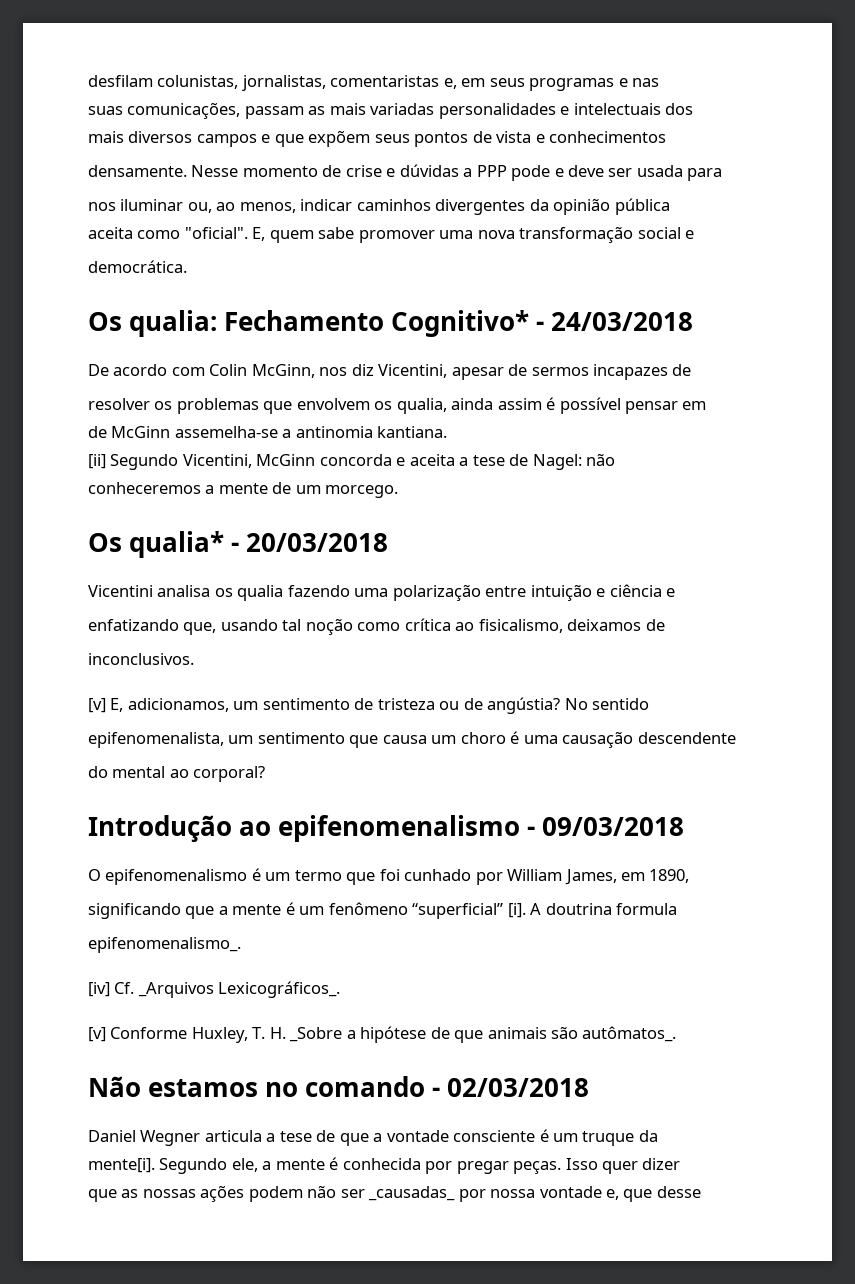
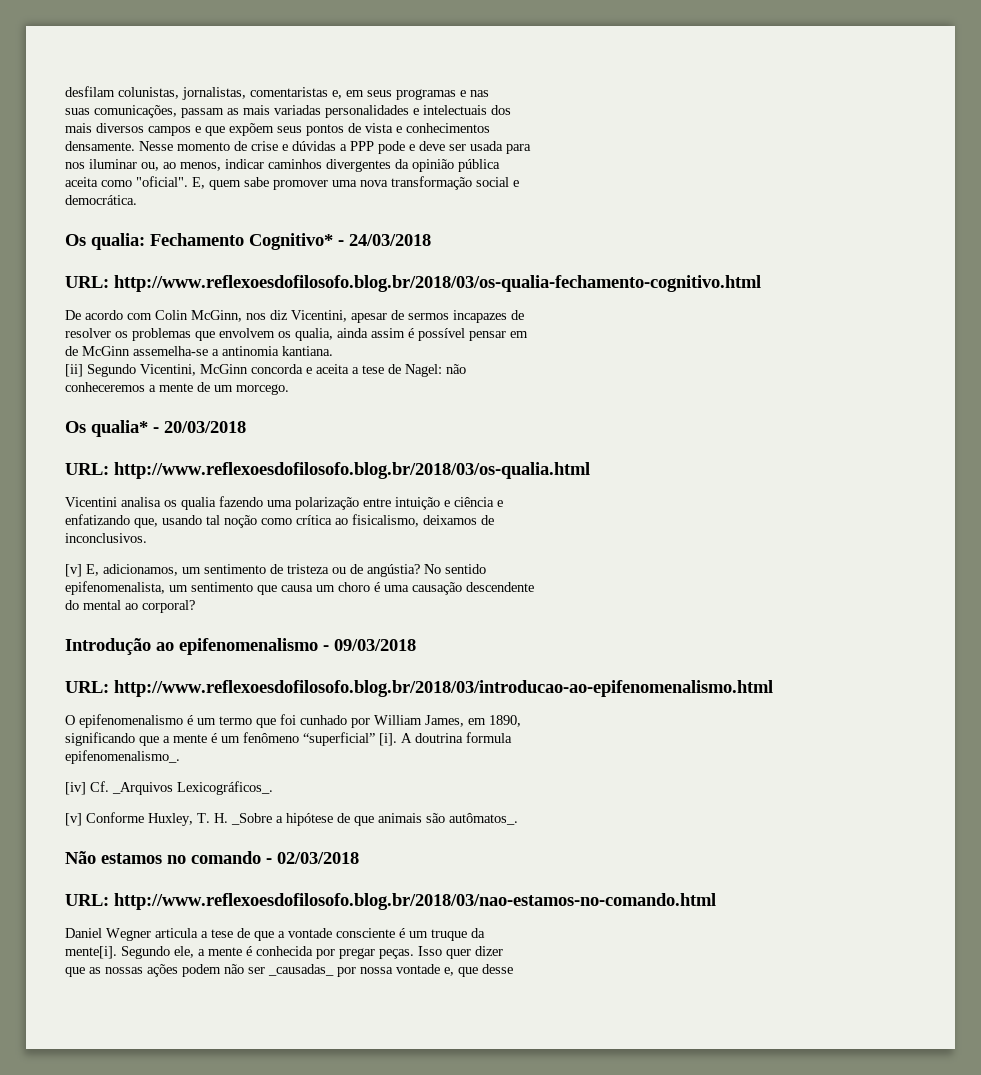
(694, 321) none -> [65,275,761,292] // URL: http://www.reflexoesdofilosofo.blog.br/2018/03/os-qualia-fechamento-cognitivo.html
(389, 542) none -> [65,462,590,479] // URL: http://www.reflexoesdofilosofo.blog.br/2018/03/os-qualia.html
(685, 826) none -> [65,680,773,697] // URL: http://www.reflexoesdofilosofo.blog.br/2018/03/introducao-ao-epifenomenalismo.html
(590, 1087) none -> [65,893,716,910] // URL: http://www.reflexoesdofilosofo.blog.br/2018/03/nao-estamos-no-comando.html

